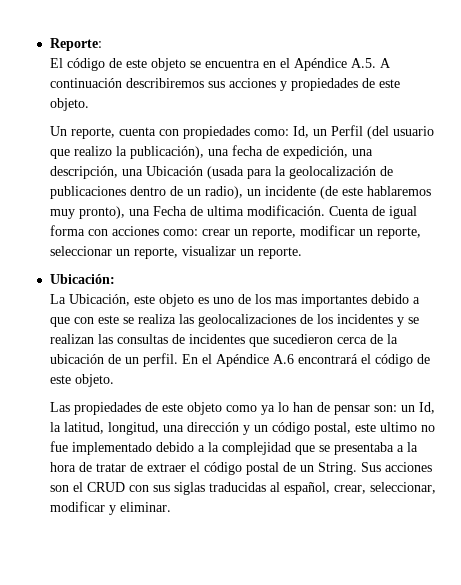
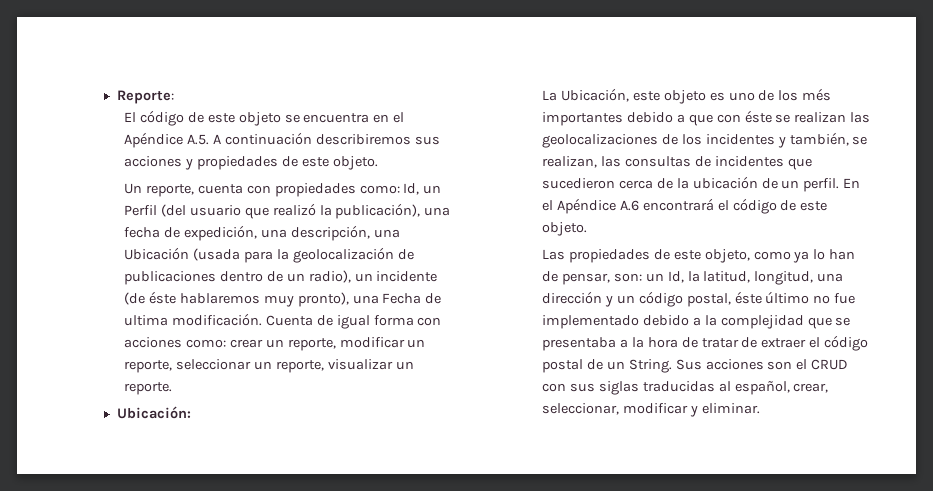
[74,146,113,156] realizo -> [272,203,316,216] realizó
[342,187,364,196] este -> [148,291,176,304] éste
[275,297,298,304] mas -> [802,88,832,101] més
[98,314,177,324] este se realiza -> [744,110,847,123] éste se realizan
[408,317,420,324] [50,334,95,344] se realizan -> [789,132,868,146] [541,156,597,168] también, se realizan,
[187,402,223,415] objeto -> [704,249,750,263] objeto,
[334,405,371,415] pensar -> [561,273,610,285] pensar,
[355,422,418,432] este ultimo -> [734,291,810,304] éste último

